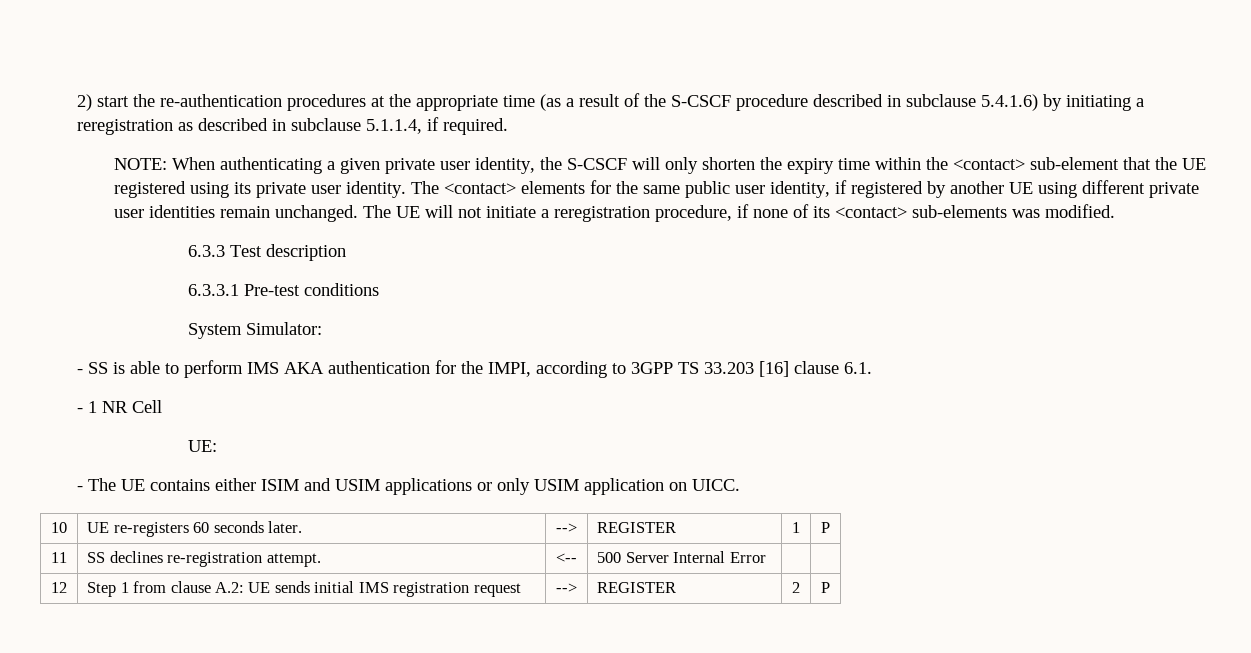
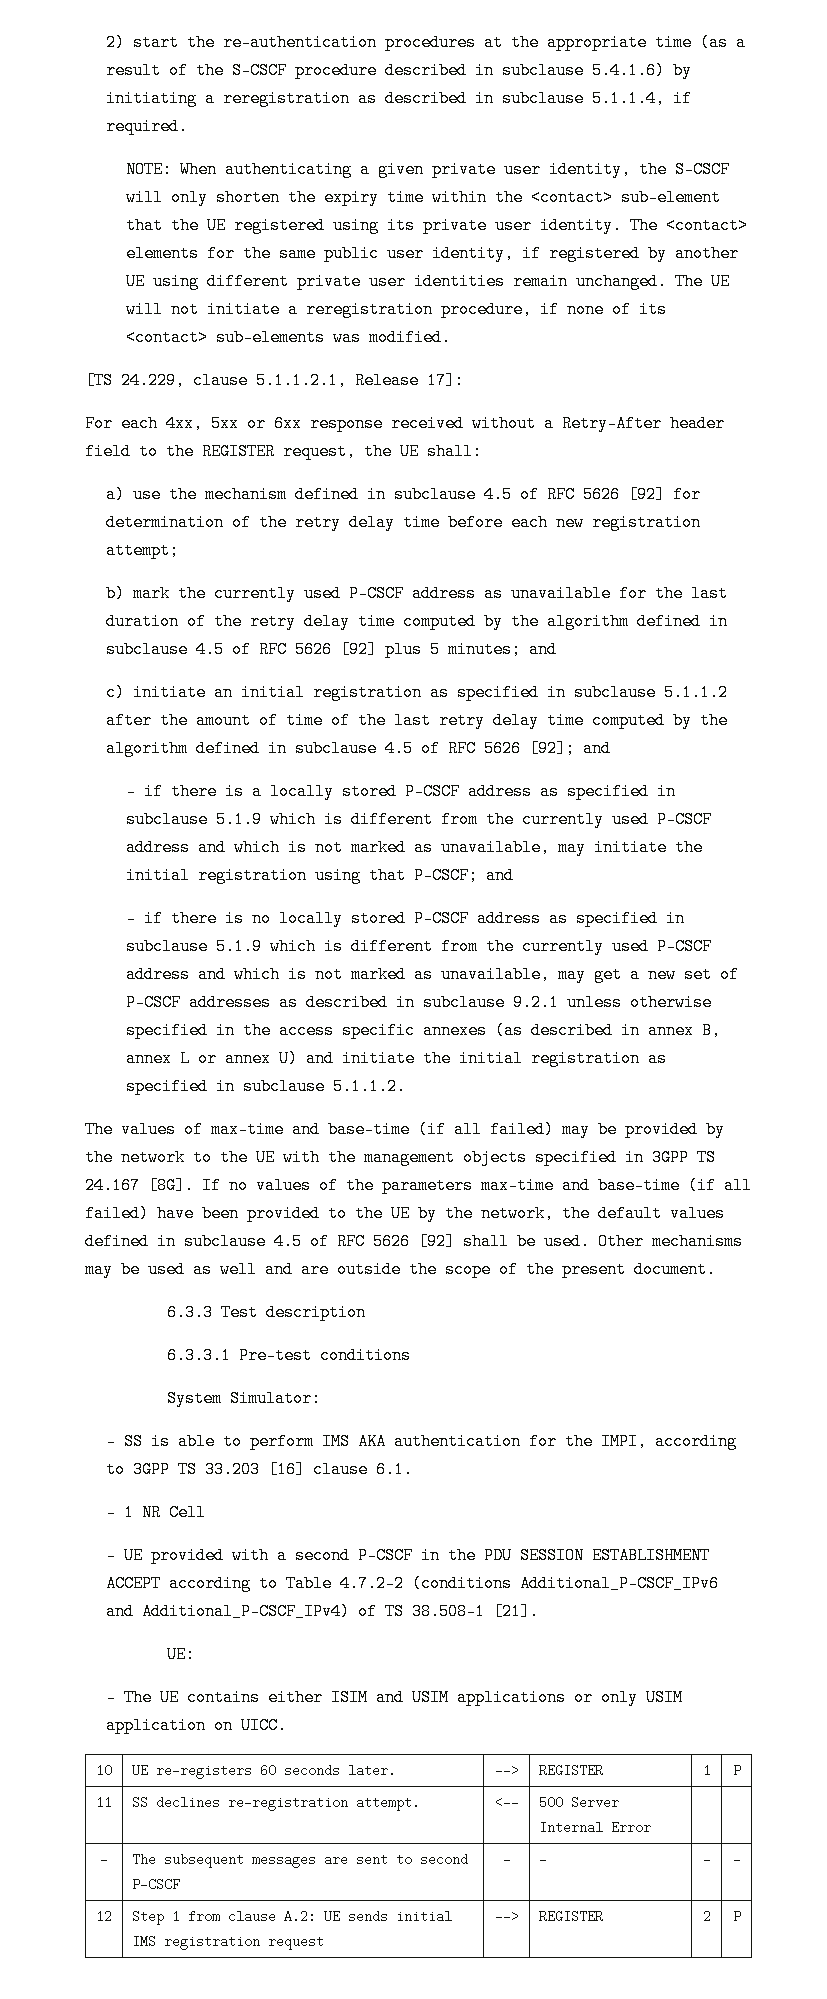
(1115, 211) none -> [85,372,464,389] [85,415,725,432] [85,443,482,460] [105,486,701,503] [105,514,701,531] [105,542,179,559] [105,585,728,602] [105,613,728,630] [105,641,557,658] [105,684,728,701] [105,712,728,729] [105,740,611,757] [126,783,677,800] [126,811,713,828] [126,839,704,856] [126,867,515,884] [126,910,686,927] [126,938,713,955] [126,966,740,983] [126,994,713,1011] [126,1022,722,1039] [126,1050,668,1067] [126,1078,407,1095] [85,1121,725,1138] [85,1149,716,1166] [85,1177,752,1194] [85,1205,725,1222] [85,1233,743,1250] [85,1261,716,1278] // [TS 24.229, clause 5.1.1.2.1, Release 17]: // For each 4xx, 5xx or 6xx response received without a Retry-After header field to the REGISTER request, the UE shall: // a) use the mechanism defined in subclause 4.5 of RFC 5626 [92] for determination of the retry delay time before each new registration attempt; // b) mark the currently used P-CSCF address as unavailable for the last duration of the retry delay time computed by the algorithm defined in subclause 4.5 of RFC 5626 [92] plus 5 minutes; and // c) initiate an initial registration as specified in subclause 5.1.1.2 after the amount of time of the last retry delay time computed by the algorithm defined in subclause 4.5 of RFC 5626 [92]; and // - if there is a locally stored P-CSCF address as specified in subclause 5.1.9 which is different from the currently used P-CSCF address and which is not marked as unavailable, may initiate the initial registration using that P-CSCF; and // - if there is no locally stored P-CSCF address as specified in subclause 5.1.9 which is different from the currently used P-CSCF address and which is not marked as unavailable, may get a new set of P-CSCF addresses as described in subclause 9.2.1 unless otherwise specified in the access specific annexes (as described in annex B, annex L or annex U) and initiate the initial registration as specified in subclause 5.1.1.2. // The values of max-time and base-time (if all failed) may be provided by the network to the UE with the management objects specified in 3GPP TS 24.167 [8G]. If no values of the parameters max-time and base-time (if all failed) have been provided to the UE by the network, the default values defined in subclause 4.5 of RFC 5626 [92] shall be used. Other mechanisms may be used as well and are outside the scope of the present document.
(162, 406) none -> [105,1547,710,1564] [105,1575,719,1592] [105,1603,539,1620] // - UE provided with a second P-CSCF in the PDU SESSION ESTABLISHMENT ACCEPT according to Table 4.7.2-2 (conditions Additional_P-CSCF_IPv6 and Additional_P-CSCF_IPv4) of TS 38.508-1 [21].
(766, 557) none -> [100,1853,108,1866] [132,1853,469,1868] [132,1878,181,1891] [502,1853,511,1866] [539,1853,548,1866] [702,1853,711,1866] [732,1853,741,1866] // - | The subsequent messages are sent to second P-CSCF | - | - | - | -

